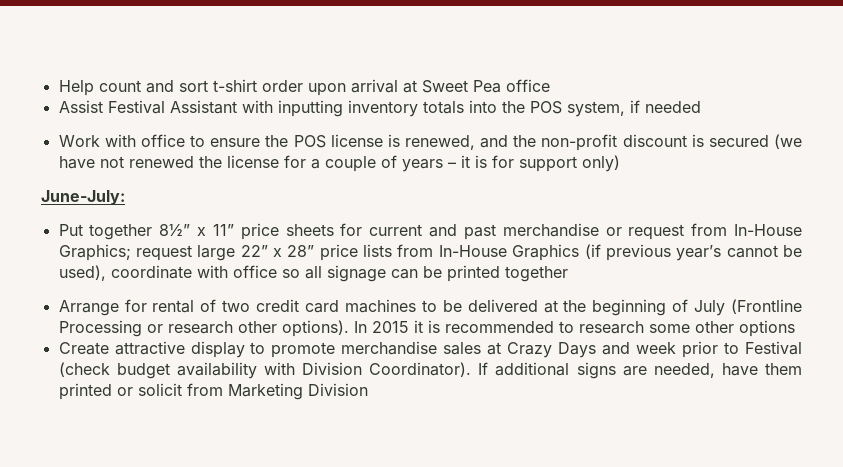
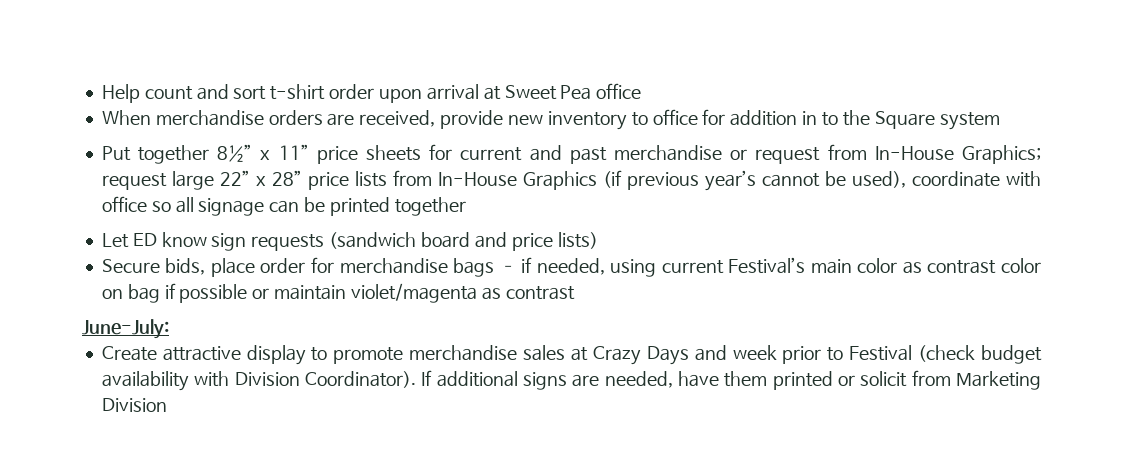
[58,100,701,117] [58,134,802,151] [58,155,620,172] [41,190,125,205] Assist Festival Assistant with inputting inventory totals into the POS system, if needed // Work with office to ensure the POS license is renewed, and the non-profit discount is secured (we have not renewed the license for a couple of years – it is for support only) // June-July: -> [101,109,1000,130] When merchandise orders are received, provide new inventory to office for addition in to the Square system
[58,299,802,316] [58,320,795,337] Arrange for rental of two credit card machines to be delivered at the beginning of July (Frontline Processing or research other options). In 2015 it is recommended to research some other options -> [101,232,598,251] [101,257,1041,277] [101,283,575,303] [82,319,169,339] Let ED know sign requests (sandwich board and price lists) // Secure bids, place order for merchandise bags – if needed, using current Festival’s main color as contrast color on bag if possible or maintain violet/magenta as contrast // June-July:

